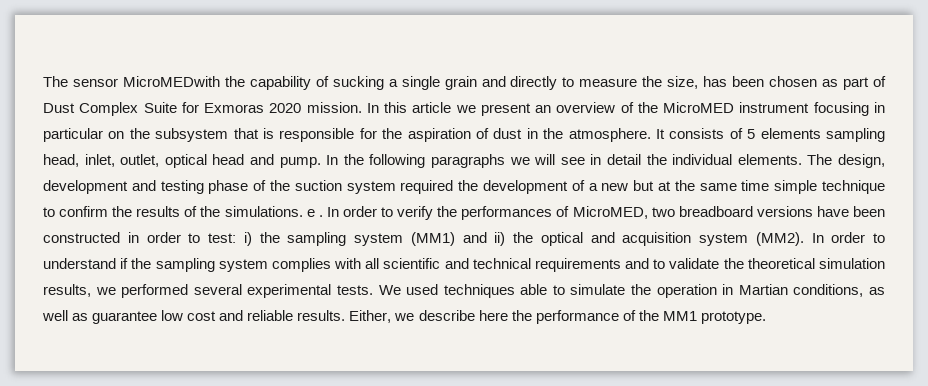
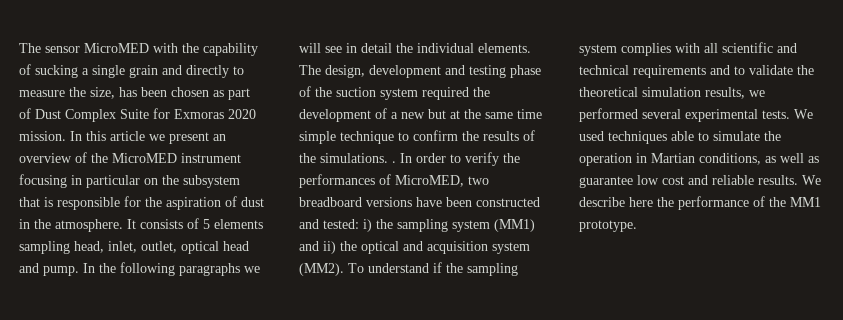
[122,76,220,87] MicroMEDwith -> [84,43,178,53] MicroMED with
[306,209,315,217] e -> (388, 158) none
[127,232,236,243] in order to test: -> [299,219,359,229] and tested:
[811,232,885,243] In order to -> [348,263,364,273] To
[349,310,415,323] Either, we -> [802,175,821,185] We

